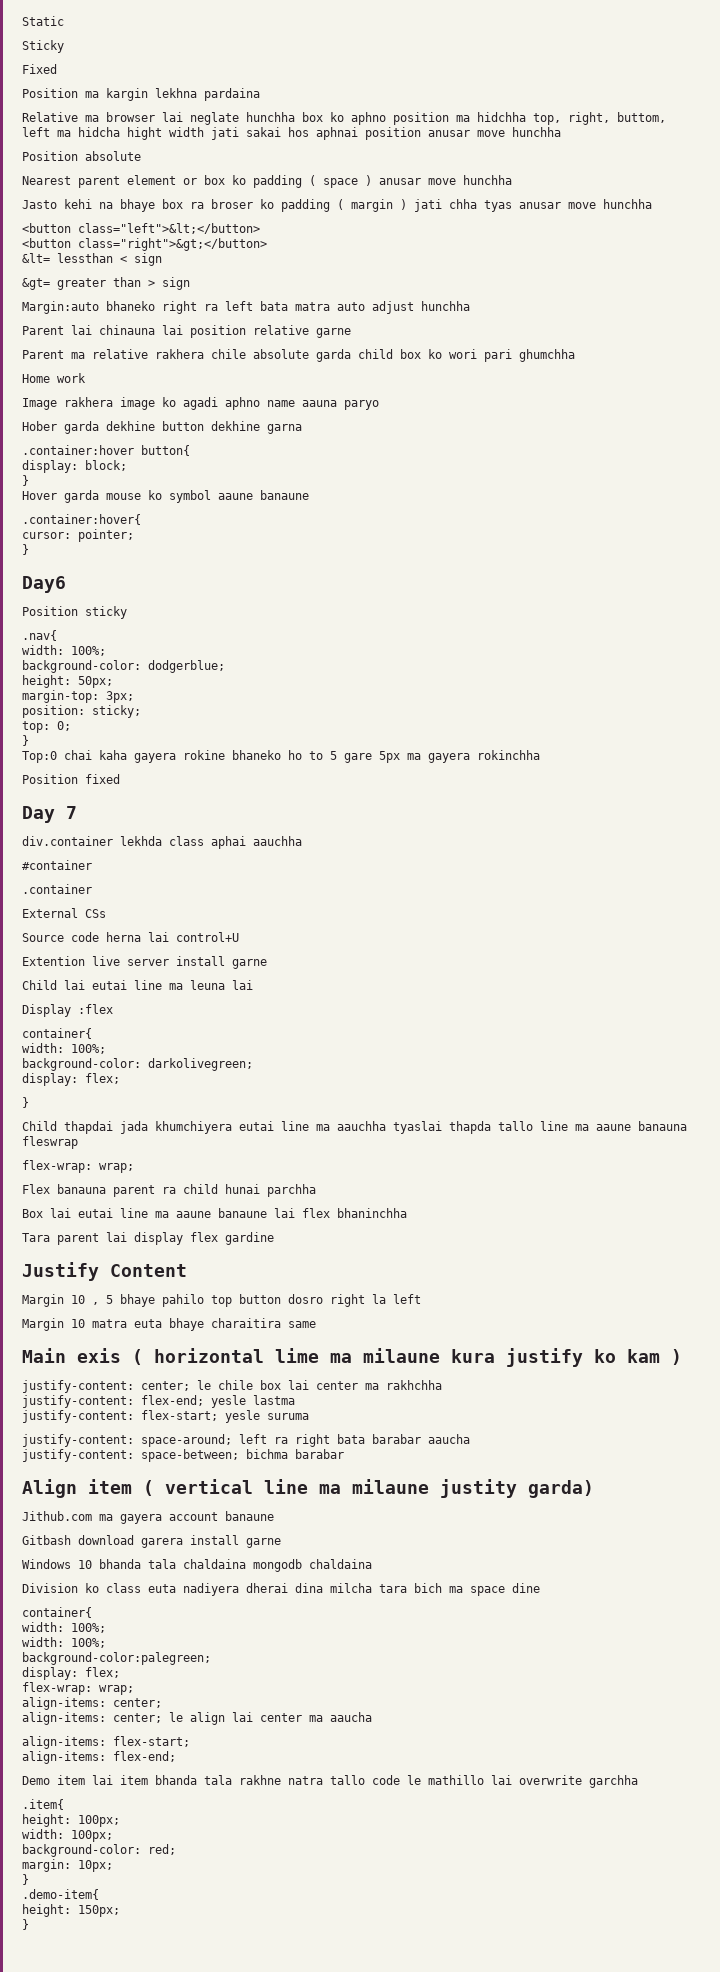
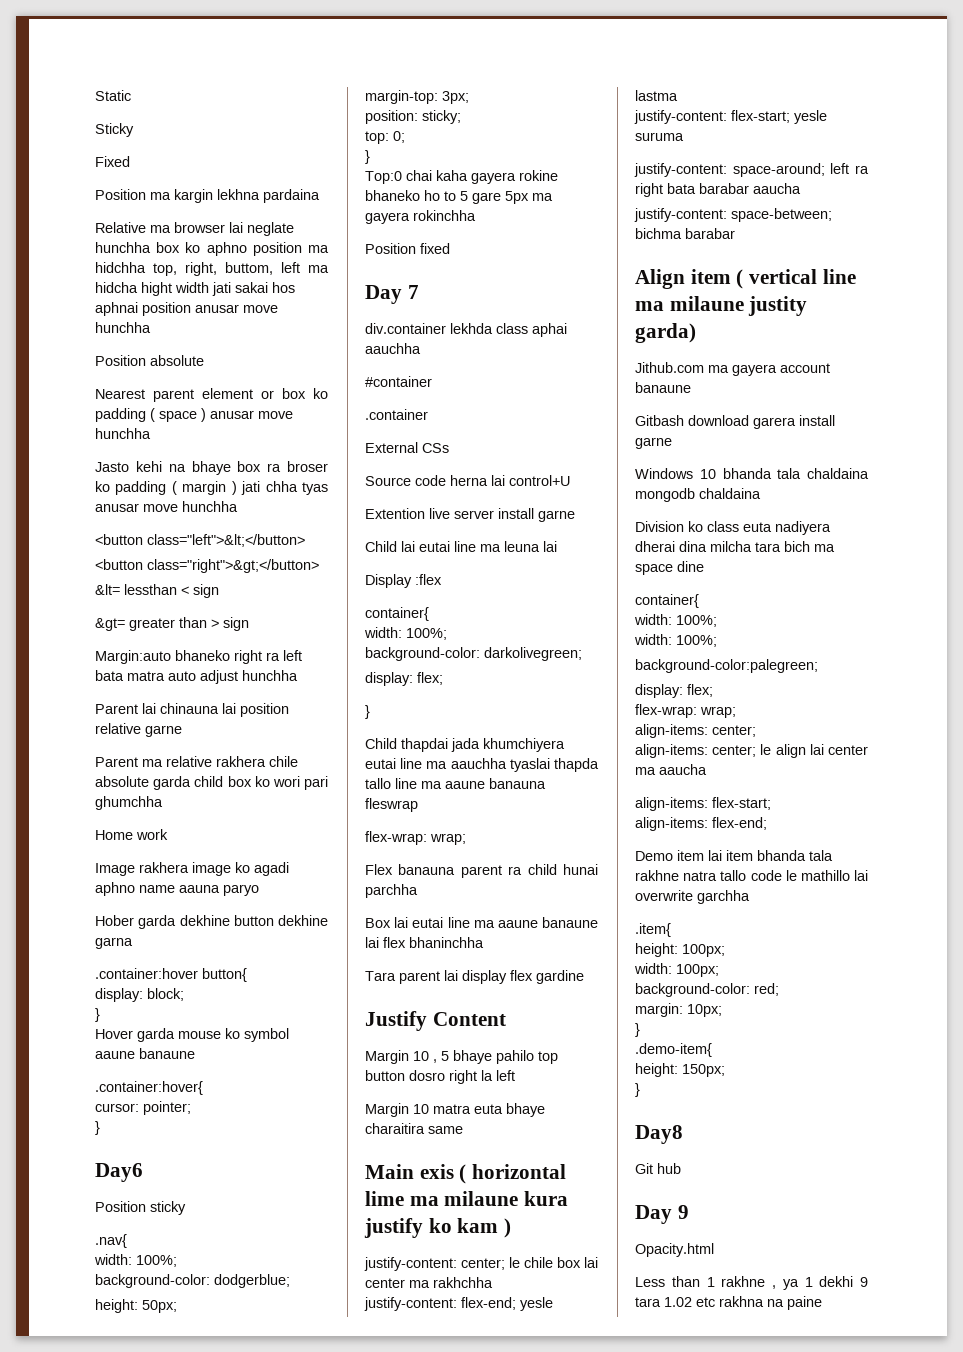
(29, 1924) none -> [635,1125,683,1144] [635,1163,681,1174] [635,1205,689,1224] [635,1243,714,1257] [635,1276,868,1290] [635,1296,822,1310] // Day8 // Git hub // Day 9 // Opacity.html // Less than 1 rakhne , ya 1 dekhi 9 tara 1.02 etc rakhna na paine

